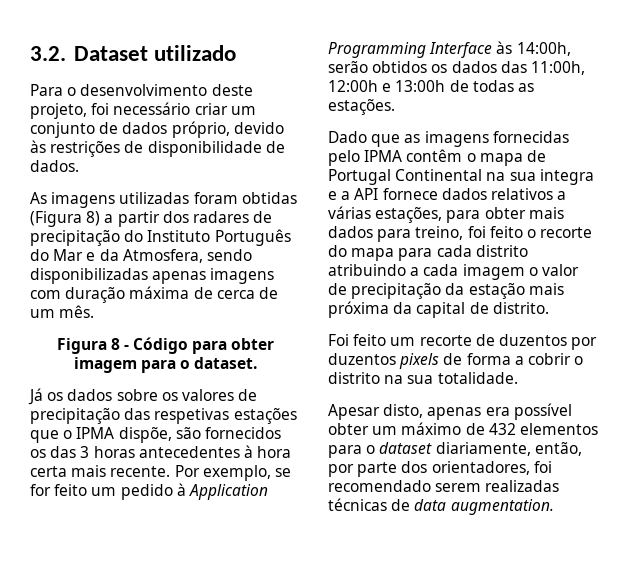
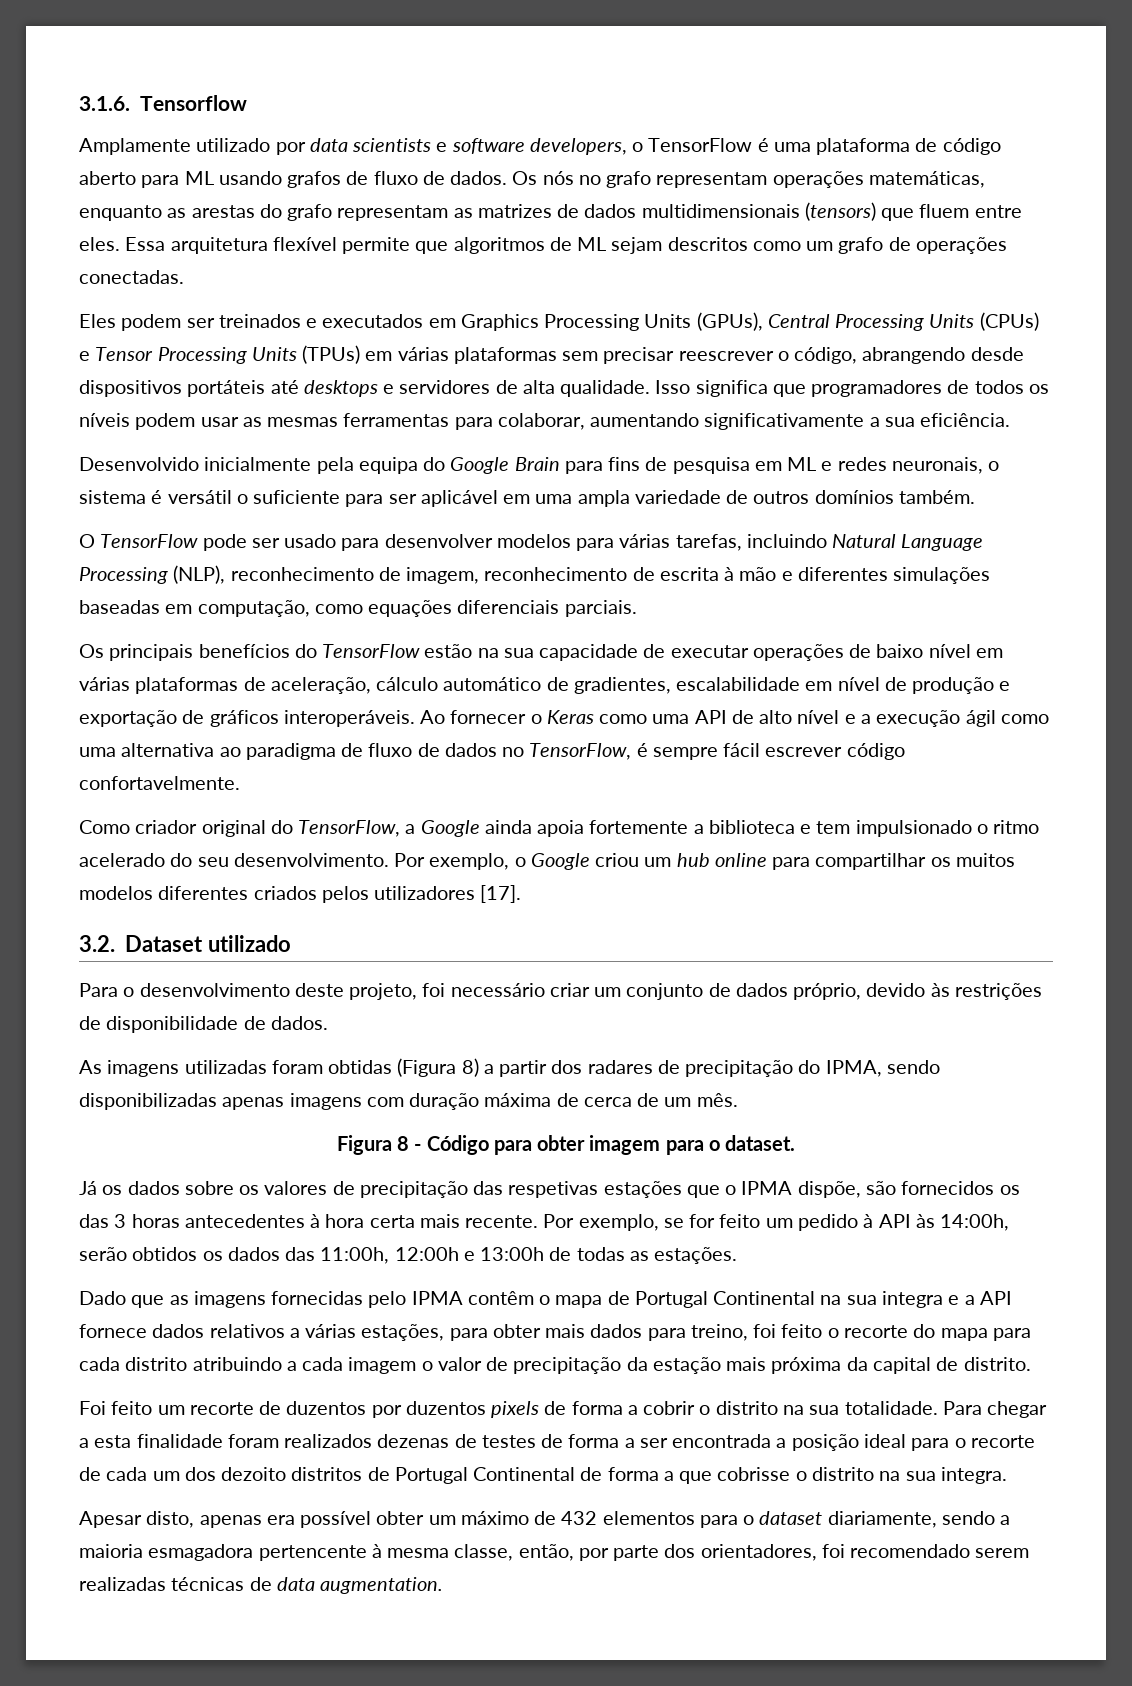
(30, 53) none -> [79,95,247,111] [79,138,1001,155] [79,171,985,188] [79,202,1022,221] [79,237,1007,254] [79,270,184,284] [79,312,1039,331] [79,345,1024,364] [79,380,1049,397] [79,413,1011,430] [79,457,1000,474] [79,490,975,507] [79,534,984,551] [79,565,991,584] [79,600,637,617] [79,644,1003,661] [79,677,1011,694] [79,710,1049,727] [79,743,905,760] [79,776,240,790] [79,820,1040,837] [79,853,1015,870] [79,885,522,903] 3.1.6. Tensorflow // Amplamente utilizado por data scientists e software developers, o TensorFlow é uma plataforma de código aberto para ML usando grafos de fluxo de dados. Os nós no grafo representam operações matemáticas, enquanto as arestas do grafo representam as matrizes de dados multidimensionais (tensors) que fluem entre eles. Essa arquitetura flexível permite que algoritmos de ML sejam descritos como um grafo de operações conectadas. // Eles podem ser treinados e executados em Graphics Processing Units (GPUs), Central Processing Units (CPUs) e Tensor Processing Units (TPUs) em várias plataformas sem precisar reescrever o código, abrangendo desde dispositivos portáteis até desktops e servidores de alta qualidade. Isso significa que programadores de todos os níveis podem usar as mesmas ferramentas para colaborar, aumentando significativamente a sua eficiência. // Desenvolvido inicialmente pela equipa do Google Brain para fins de pesquisa em ML e redes neuronais, o sistema é versátil o suficiente para ser aplicável em uma ampla variedade de outros domínios também. // O TensorFlow pode ser usado para desenvolver modelos para várias tarefas, incluindo Natural Language Processing (NLP), reconhecimento de imagem, reconhecimento de escrita à mão e diferentes simulações baseadas em computação, como equações diferenciais parciais. // Os principais benefícios do TensorFlow estão na sua capacidade de executar operações de baixo nível em várias plataformas de aceleração, cálculo automático de gradientes, escalabilidade em nível de produção e exportação de gráficos interoperáveis. Ao fornecer o Keras como uma API de alto nível e a execução ágil como uma alternativa ao paradigma de fluxo de dados no TensorFlow, é sempre fácil escrever código confortavelmente. // Como criador original do TensorFlow, a Google ainda apoia fortemente a biblioteca e tem impulsionado o ritmo acelerado do seu desenvolvimento. Por exemplo, o Google criou um hub online para compartilhar os muitos modelos diferentes criados pelos utilizadores [17]. //
[147,229,291,246] [30,249,203,263] Instituto Português do Mar e da Atmosfera, -> [825,1060,882,1077] IPMA,
[188,484,268,500] [328,42,493,58] Application Programming Interface -> [878,1214,911,1228] API
(518, 378) none -> [942,1401,1048,1418] [79,1434,1035,1451] [79,1467,1007,1484] Para chegar a esta finalidade foram realizados dezenas de testes de forma a ser encontrada a posição ideal para o recorte de cada um dos dezoito distritos de Portugal Continental de forma a que cobrisse o distrito na sua integra.
(531, 449) none -> [941,1511,1011,1525] [79,1544,514,1561] sendo a maioria esmagadora pertencente à mesma classe,

